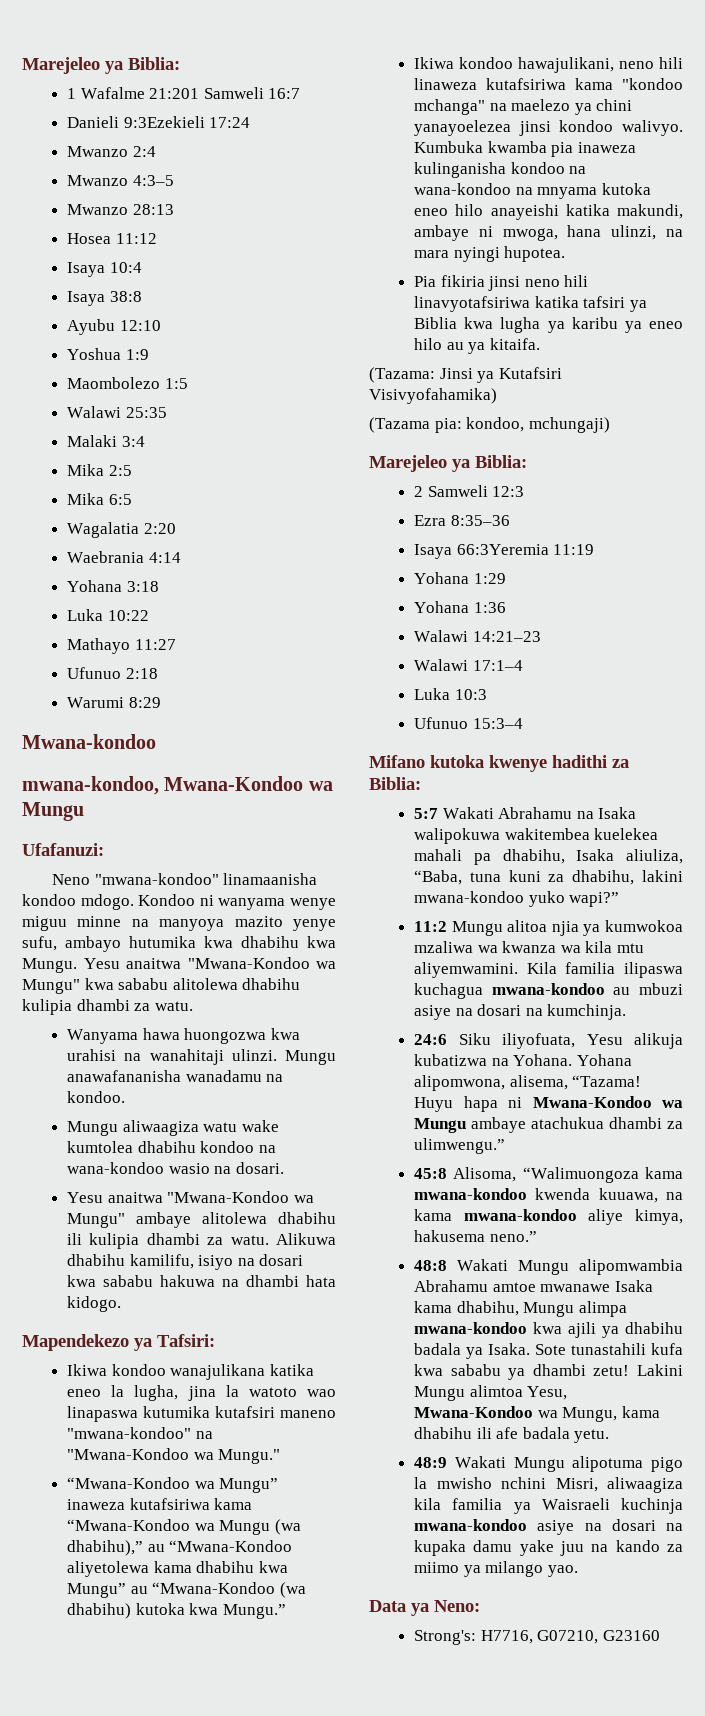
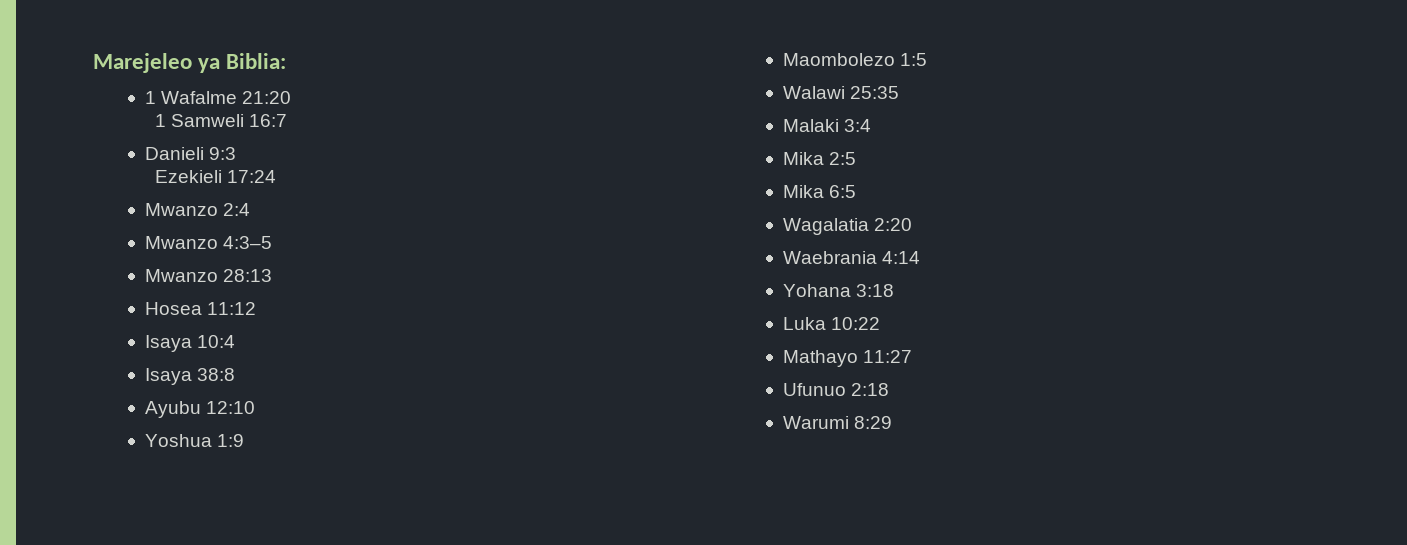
[149,88,200,99] 21:201 -> [241,91,291,104] [154,114,166,127] 21:20 // 1
[123,116,205,128] 9:3Ezekieli -> [208,147,236,160] [154,170,222,183] 9:3 // Ezekieli
[22,734,156,749] [22,776,333,795] [22,802,84,821] [22,843,104,856] [52,873,318,885] [22,894,336,910] [22,916,336,931] [22,936,336,952] [22,957,336,973] [22,978,301,994] [22,999,193,1015] [66,1028,300,1044] [66,1049,336,1065] [66,1070,284,1082] [66,1091,125,1103] [66,1120,279,1136] [66,1141,276,1153] [66,1162,284,1174] [66,1191,314,1203] [66,1212,336,1228] [66,1233,336,1249] [66,1254,304,1270] [66,1275,337,1287] [66,1296,121,1312] [22,1334,215,1351] [66,1364,314,1380] [66,1385,336,1401] [66,1406,337,1422] [66,1427,213,1439] [66,1448,281,1464] [66,1477,279,1493] [66,1498,253,1510] [66,1519,301,1535] [66,1540,293,1556] [66,1561,288,1577] [66,1582,306,1598] [66,1603,286,1619] [413,57,683,73] [413,78,683,90] [413,99,633,115] [413,120,683,136] [413,141,636,157] [413,162,587,178] [413,183,651,199] [413,204,683,220] [413,225,683,241] [413,246,566,262] [413,275,589,291] [413,296,647,312] [413,317,683,333] [413,338,540,354] [369,367,562,383] [369,388,497,404] [369,417,610,433] [369,455,527,472] [413,485,525,497] [413,515,510,526] [413,544,595,559] [413,572,506,584] [413,601,506,613] [413,630,541,642] [413,659,523,671] [413,688,487,700] [413,717,523,729] [369,755,629,772] [369,777,421,790] [413,807,637,819] [413,828,659,844] [413,849,683,865] [413,870,683,885] [413,891,620,907] [413,920,683,936] [413,941,644,953] [413,962,683,978] [413,983,683,999] [413,1004,627,1020] [413,1033,683,1049] [413,1054,632,1066] [413,1075,642,1091] [413,1096,683,1112] [413,1117,683,1133] [413,1138,505,1154] [413,1167,683,1183] [413,1188,683,1203] [413,1209,683,1225] [413,1230,537,1242] [413,1259,683,1275] [413,1280,653,1292] [413,1301,627,1317] [413,1322,683,1338] [413,1343,683,1359] [413,1364,683,1380] [413,1385,568,1401] [413,1406,660,1422] [413,1427,610,1443] [413,1456,683,1472] [413,1477,683,1493] [413,1498,683,1514] [413,1519,683,1535] [413,1540,683,1556] [413,1561,578,1577] [369,1600,480,1616] [413,1630,660,1645] // Mwana-kondoo // mwana-kondoo, Mwana-Kondoo wa Mungu // Ufafanuzi: // Neno "mwana-kondoo" linamaanisha kondoo mdogo. Kondoo ni wanyama wenye miguu minne na manyoya mazito yenye sufu, ambayo hutumika kwa dhabihu kwa Mungu. Yesu anaitwa "Mwana-Kondoo wa Mungu" kwa sababu alitolewa dhabihu kulipia dhambi za watu. // Wanyama hawa huongozwa kwa urahisi na wanahitaji ulinzi. Mungu anawafananisha wanadamu na kondoo. // Mungu aliwaagiza watu wake kumtolea dhabihu kondoo na wana-kondoo wasio na dosari. // Yesu anaitwa "Mwana-Kondoo wa Mungu" ambaye alitolewa dhabihu ili kulipia dhambi za watu. Alikuwa dhabihu kamilifu, isiyo na dosari kwa sababu hakuwa na dhambi hata kidogo. // Mapendekezo ya Tafsiri: // Ikiwa kondoo wanajulikana katika eneo la lugha, jina la watoto wao linapaswa kutumika kutafsiri maneno "mwana-kondoo" na "Mwana-Kondoo wa Mungu." // “Mwana-Kondoo wa Mungu” inaweza kutafsiriwa kama “Mwana-Kondoo wa Mungu (wa dhabihu),” au “Mwana-Kondoo aliyetolewa kama dhabihu kwa Mungu” au “Mwana-Kondoo (wa dhabihu) kutoka kwa Mungu.” // Ikiwa kondoo hawajulikani, neno hili linaweza kutafsiriwa kama "kondoo mchanga" na maelezo ya chini yanayoelezea jinsi kondoo walivyo. Kumbuka kwamba pia inaweza kulinganisha kondoo na wana-kondoo na mnyama kutoka eneo hilo anayeishi katika makundi, ambaye ni mwoga, hana ulinzi, na mara nyingi hupotea. // Pia fikiria jinsi neno hili linavyotafsiriwa katika tafsiri ya Biblia kwa lugha ya karibu ya eneo hilo au ya kitaifa. // (Tazama: Jinsi ya Kutafsiri Visivyofahamika) // (Tazama pia: kondoo, mchungaji) // Marejeleo ya Biblia: // 2 Samweli 12:3 // Ezra 8:35–36 // Isaya 66:3Yeremia 11:19 // Yohana 1:29 // Yohana 1:36 // Walawi 14:21–23 // Walawi 17:1–4 // Luka 10:3 // Ufunuo 15:3–4 // Mifano kutoka kwenye hadithi za Biblia: // 5:7 Wakati Abrahamu na Isaka walipokuwa wakitembea kuelekea mahali pa dhabihu, Isaka aliuliza, “Baba, tuna kuni za dhabihu, lakini mwana-kondoo yuko wapi?” // 11:2 Mungu alitoa njia ya kumwokoa mzaliwa wa kwanza wa kila mtu aliyemwamini. Kila familia ilipaswa kuchagua mwana-kondoo au mbuzi asiye na dosari na kumchinja. // 24:6 Siku iliyofuata, Yesu alikuja kubatizwa na Yohana. Yohana alipomwona, alisema, “Tazama! Huyu hapa ni Mwana-Kondoo wa Mungu ambaye atachukua dhambi za ulimwengu.” // 45:8 Alisoma, “Walimuongoza kama mwana-kondoo kwenda kuuawa, na kama mwana-kondoo aliye kimya, hakusema neno.” // 48:8 Wakati Mungu alipomwambia Abrahamu amtoe mwanawe Isaka kama dhabihu, Mungu alimpa mwana-kondoo kwa ajili ya dhabihu badala ya Isaka. Sote tunastahili kufa kwa sababu ya dhambi zetu! Lakini Mungu alimtoa Yesu, Mwana-Kondoo wa Mungu, kama dhabihu ili afe badala yetu. // 48:9 Wakati Mungu alipotuma pigo la mwisho nchini Misri, aliwaagiza kila familia ya Waisraeli kuchinja mwana-kondoo asiye na dosari na kupaka damu yake juu na kando za miimo ya milango yao. // Data ya Neno: // Strong's: H7716, G07210, G23160 -> (892, 422) none

